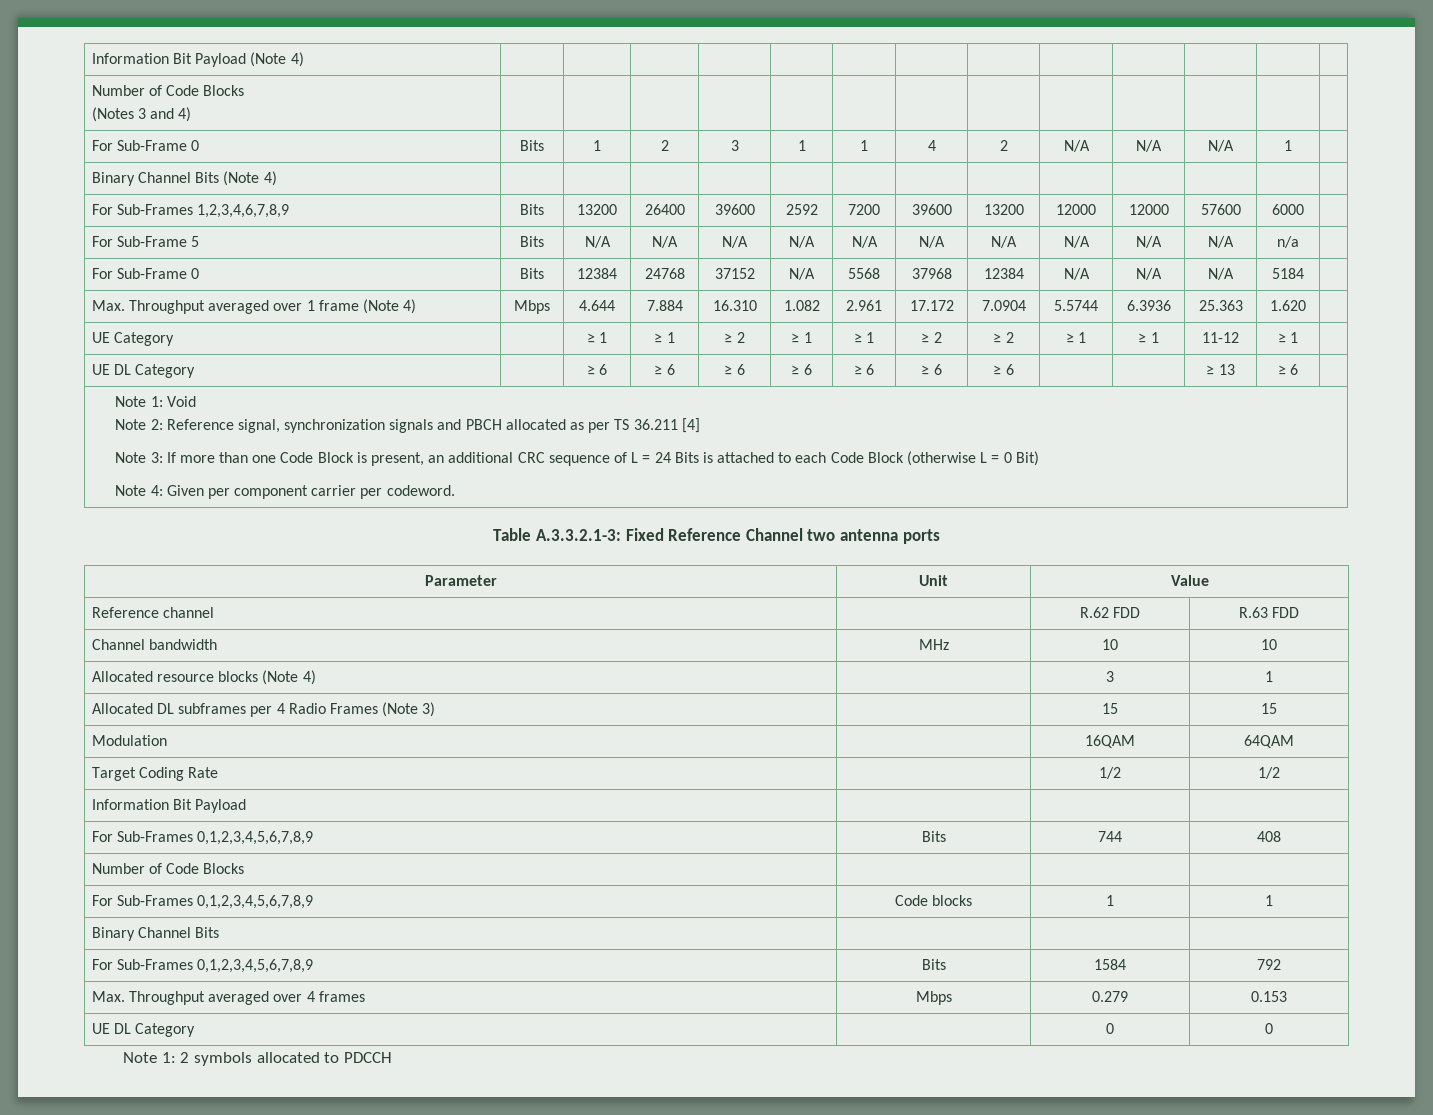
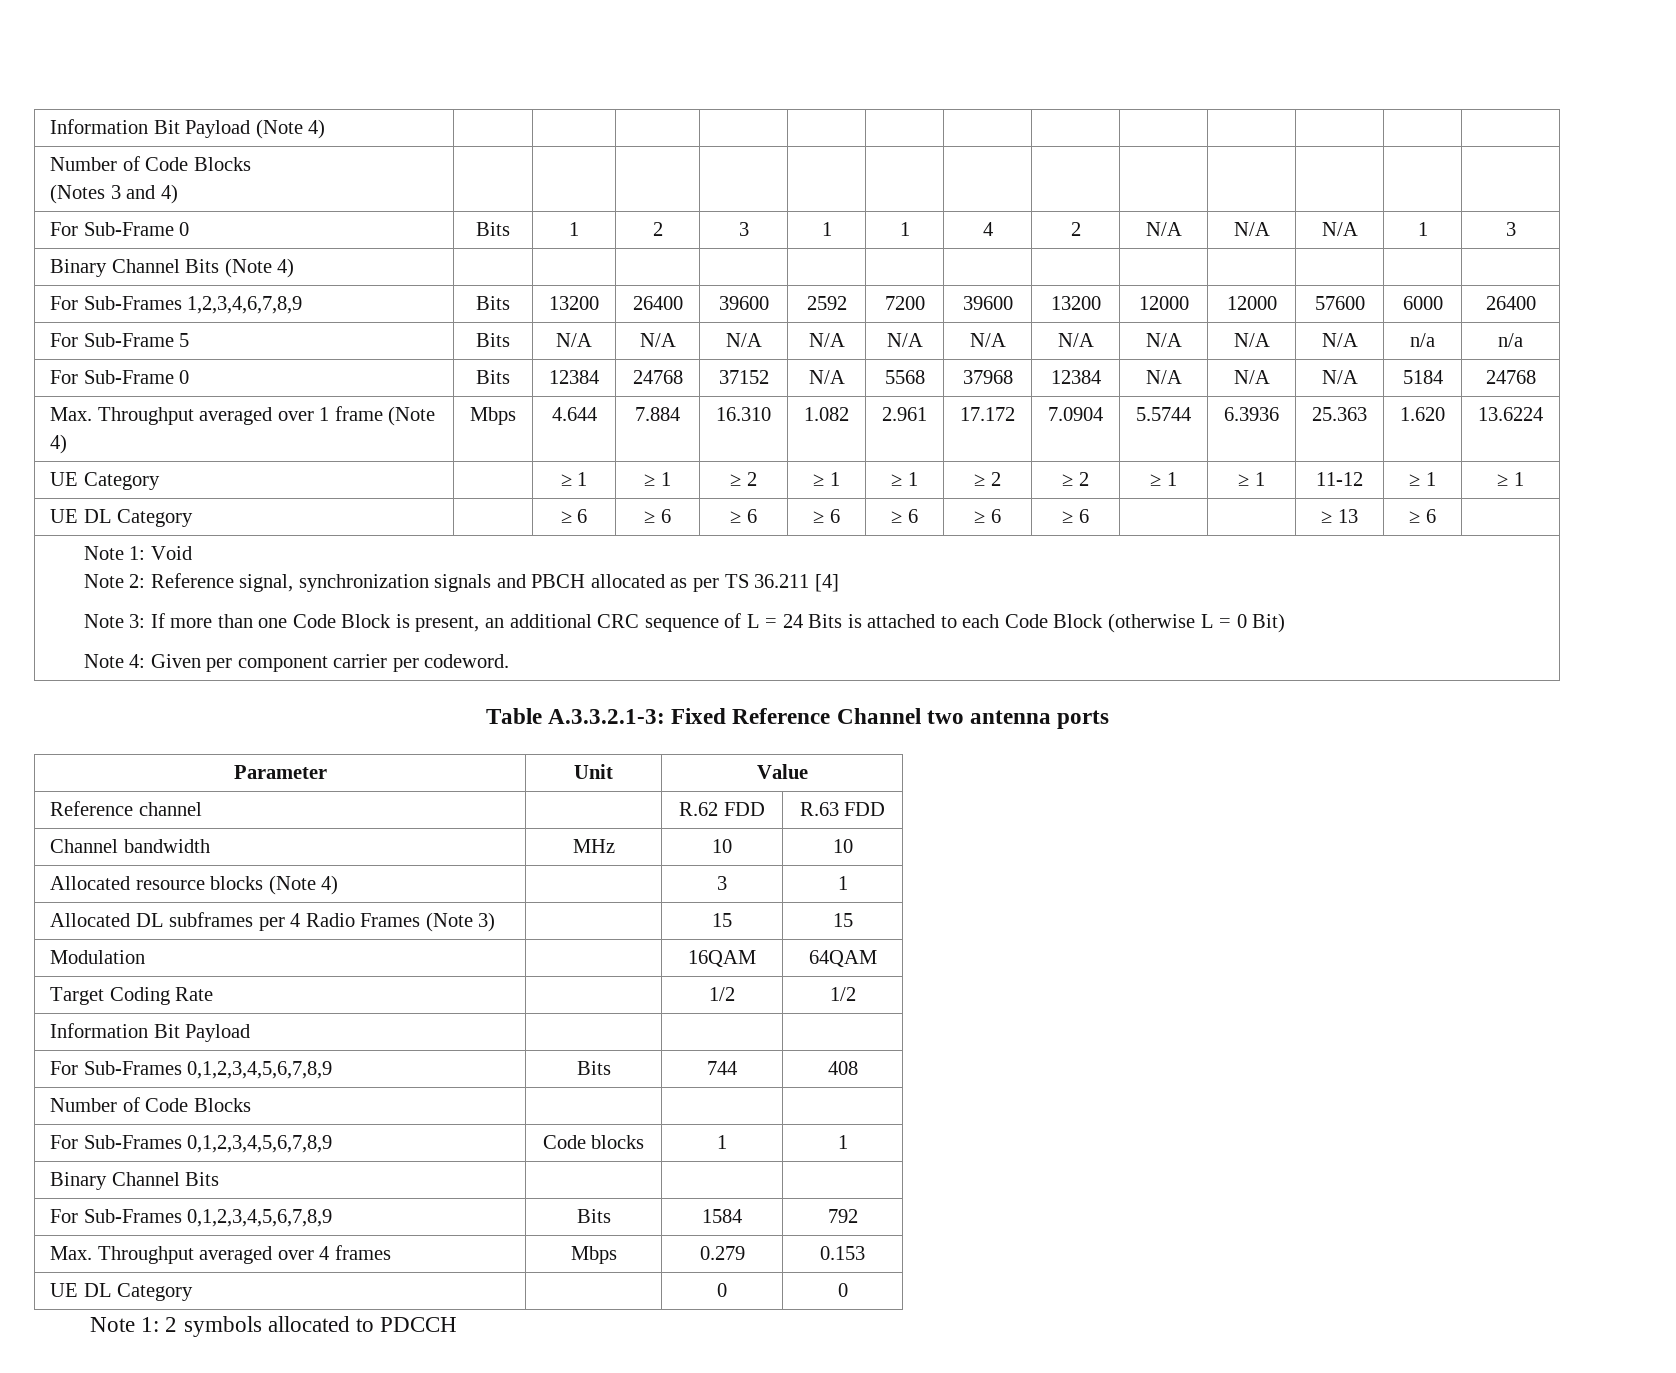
(1292, 145) none -> [1505,222,1516,236] 3
(1304, 209) none -> [1485,296,1536,310] 26400
(1299, 242) none -> [1498,333,1523,347] n/a
(1304, 273) none -> [1485,370,1536,384] 24768
(1306, 305) none -> [1478,407,1543,421] 13.6224
(1299, 337) none -> [1497,472,1524,486] ≥ 1

